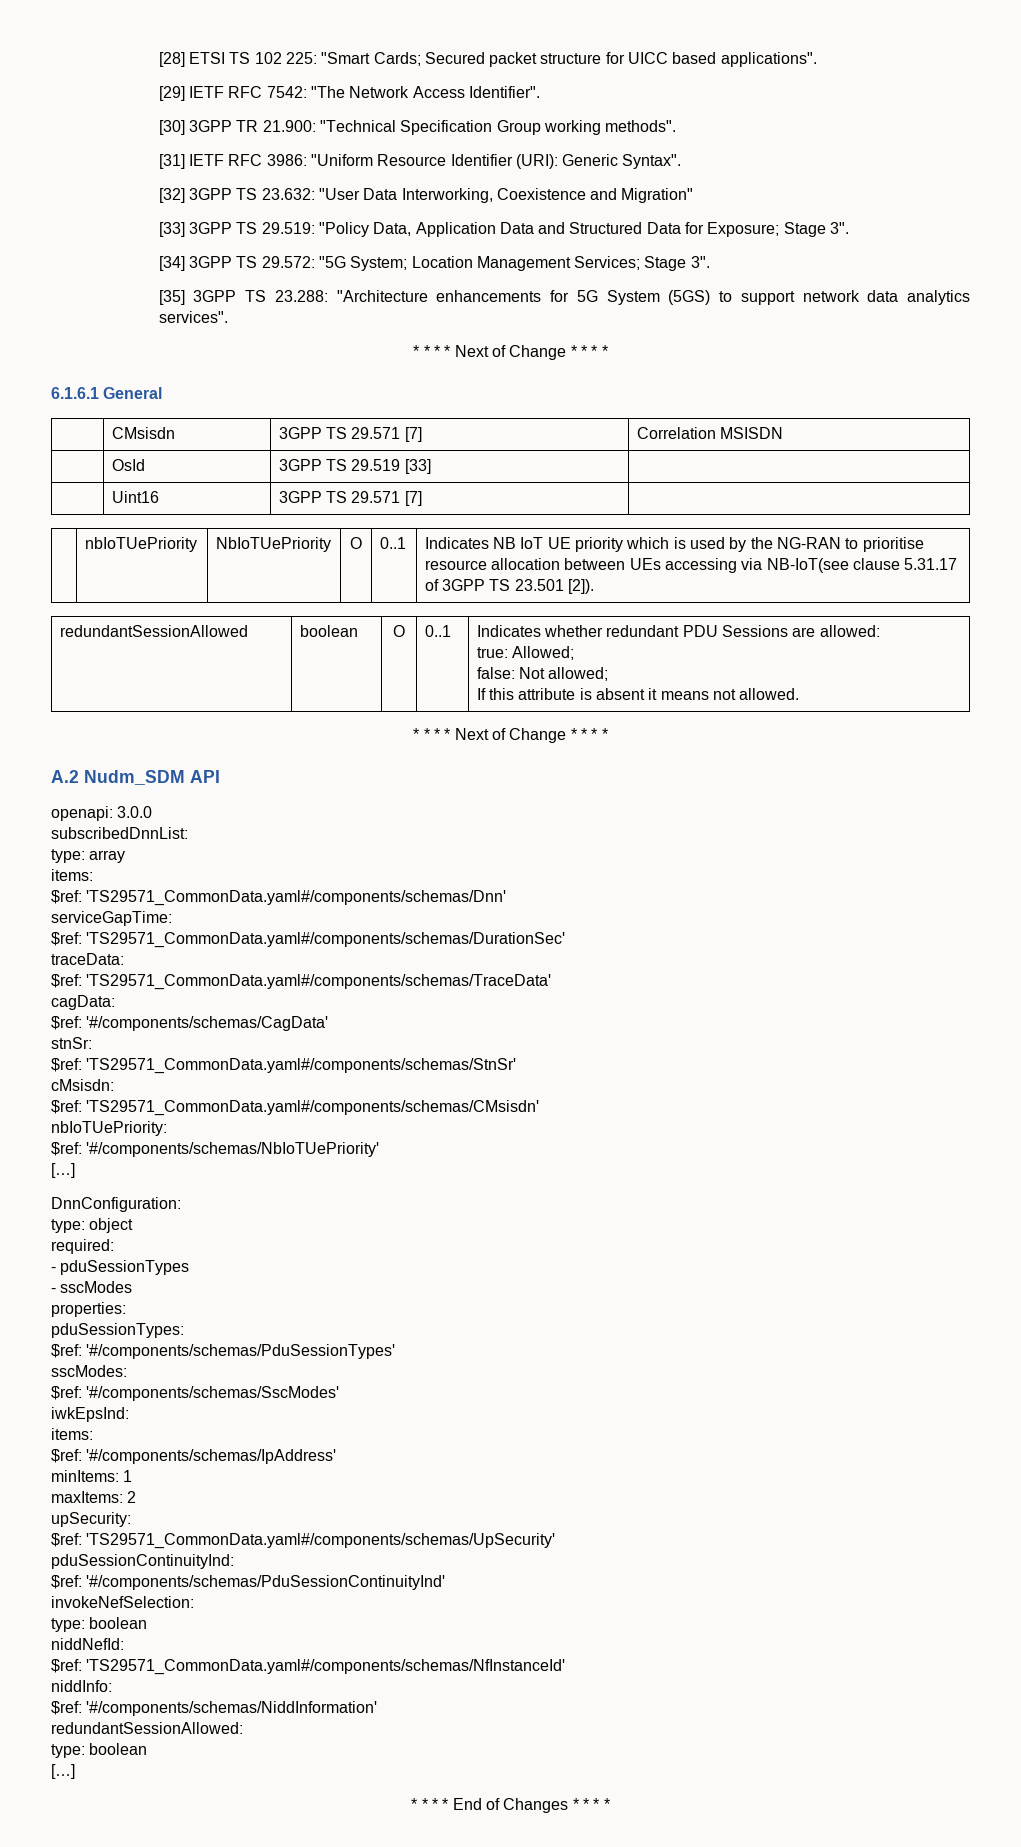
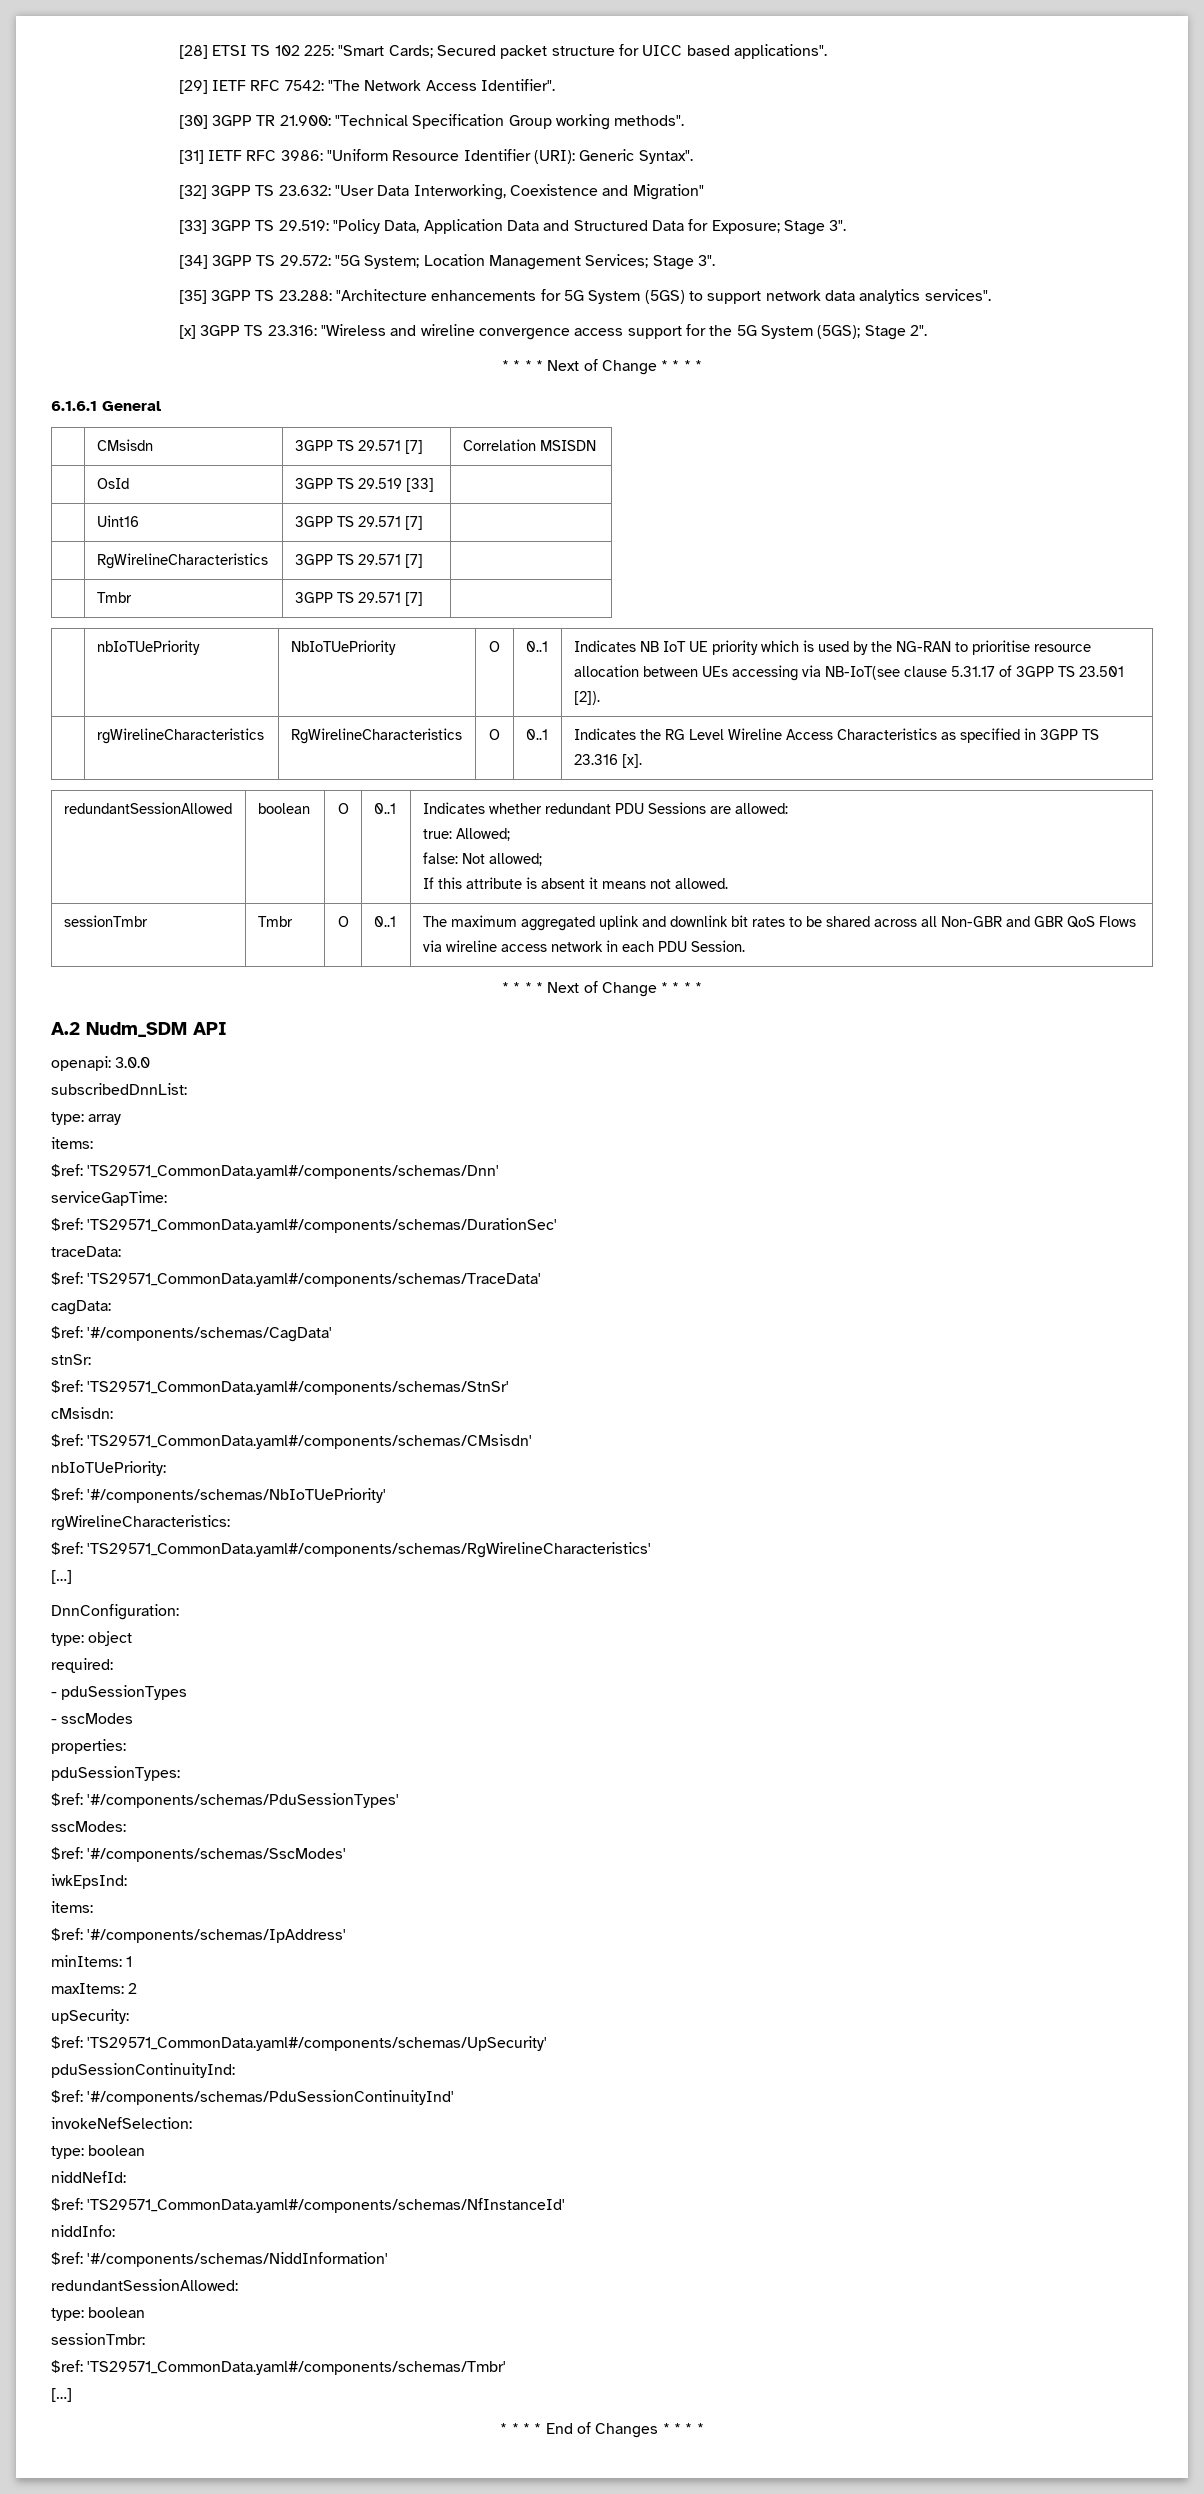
(228, 317) none -> [178,324,927,340] // [x] 3GPP TS 23.316: "Wireless and wireline convergence access support for the 5G System (5GS); Stage 2".
(422, 498) none -> [96,553,268,569] [294,554,423,568] [96,592,132,603] [294,592,423,606] // | RgWirelineCharacteristics | 3GPP TS 29.571 [7] | // | Tmbr | 3GPP TS 29.571 [7] |
(595, 586) none -> [96,728,264,744] [290,728,462,744] [489,729,500,740] [525,729,548,740] [573,728,1099,743] [573,754,642,768] // | rgWirelineCharacteristics | RgWirelineCharacteristics | O | 0..1 | Indicates the RG Level Wireline Access Characteristics as specified in 3GPP TS 23.316 [x].
(800, 694) none -> [63,915,148,927] [257,916,293,927] [337,916,349,927] [373,916,396,927] [422,915,1136,931] [422,940,745,952] // sessionTmbr | Tmbr | O | 0..1 | The maximum aggregated uplink and downlink bit rates to be shared across all Non-GBR and GBR QoS Flows via wireline access network in each PDU Session.
(380, 1149) none -> [51,1515,230,1531] [51,1542,652,1558] // rgWirelineCharacteristics: // $ref: 'TS29571_CommonData.yaml#/components/schemas/RgWirelineCharacteristics'
(148, 1749) none -> [51,2333,145,2345] [51,2360,507,2375] // sessionTmbr: // $ref: 'TS29571_CommonData.yaml#/components/schemas/Tmbr'

